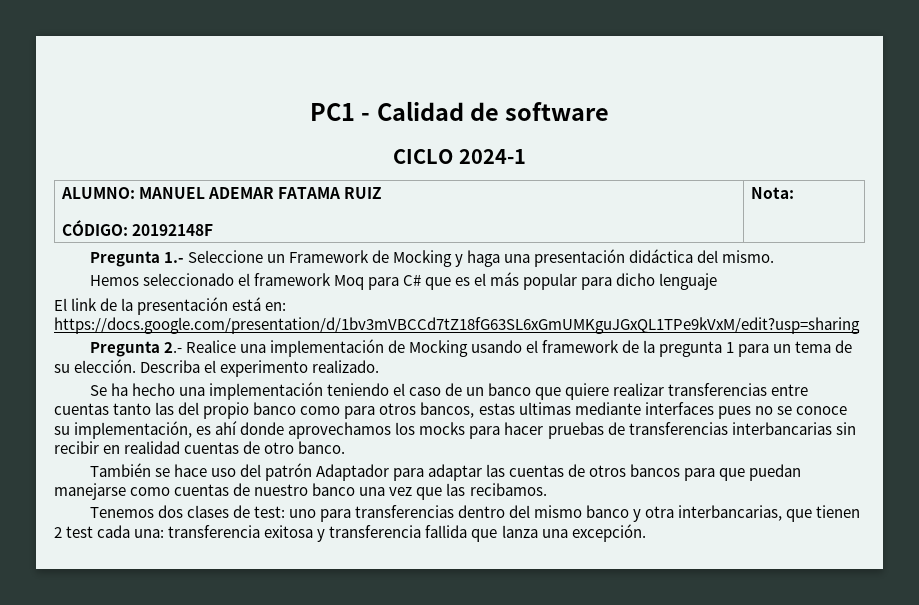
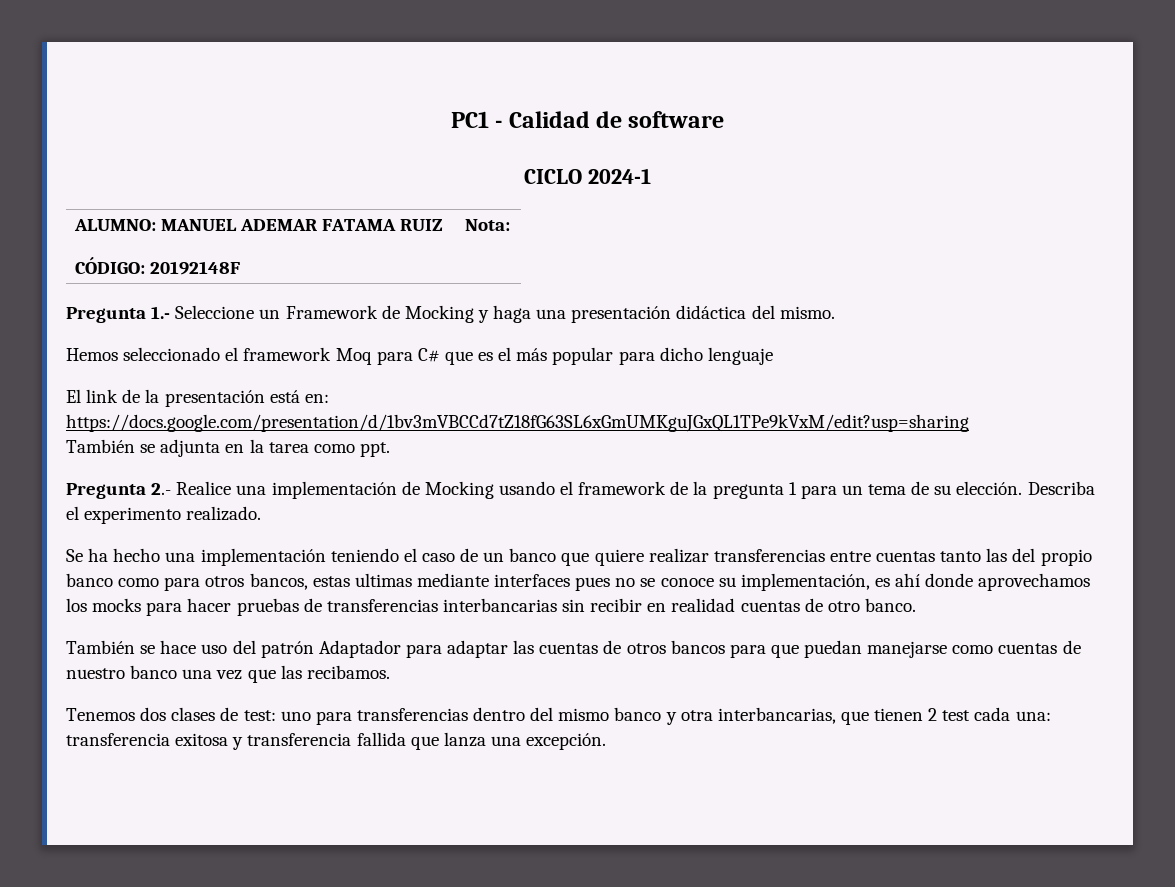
(860, 325) none -> [66,439,390,457] // También se adjunta en la tarea como ppt.

